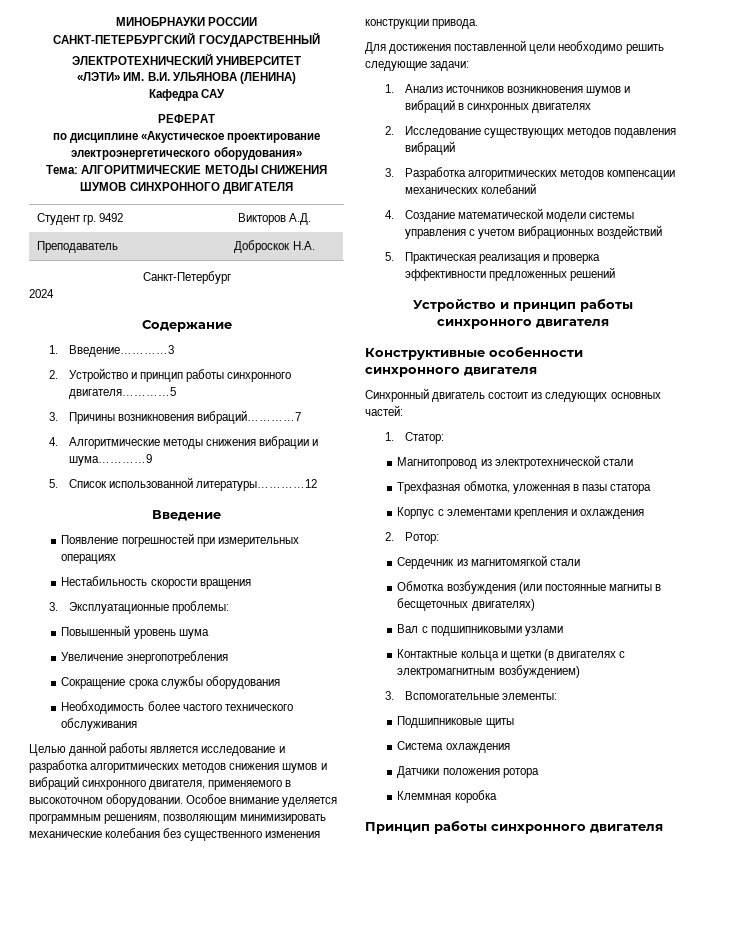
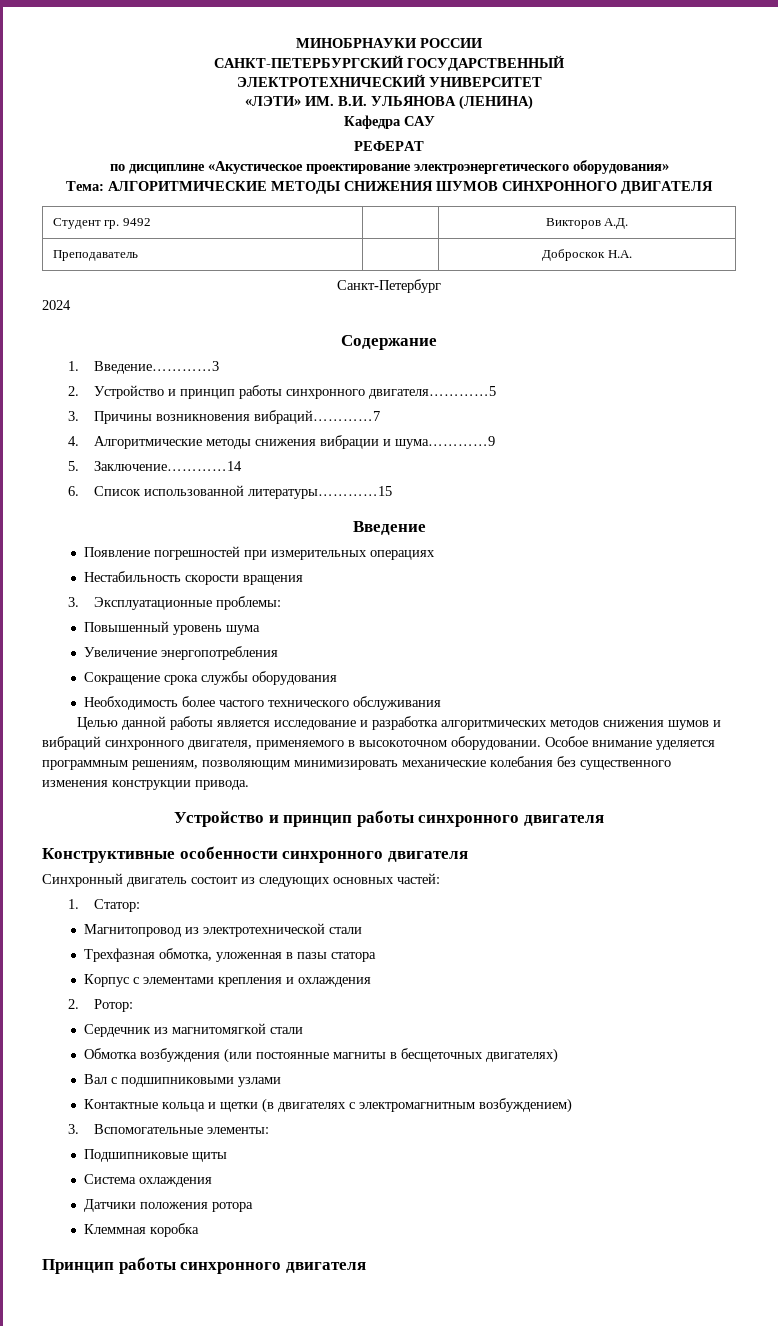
(58, 483) none -> [94,461,243,471] [68,486,80,496] Заключение…………14 // 6.
[195,479,317,491] литературы…………12 -> [248,486,393,499] литературы…………15
[365,40,664,54] [365,61,470,71] [384,84,631,96] [404,99,591,113] [384,126,676,138] [404,141,455,155] [384,167,675,180] [404,183,536,194] [384,208,634,222] [404,225,663,239] [384,252,600,264] [404,267,615,281] // Для достижения поставленной цели необходимо решить следующие задачи: // 1. Анализ источников возникновения шумов и вибраций в синхронных двигателях // 2. Исследование существующих методов подавления вибраций // 3. Разработка алгоритмических методов компенсации механических колебаний // 4. Создание математической модели системы управления с учетом вибрационных воздействий // 5. Практическая реализация и проверка эффективности предложенных решений -> (249, 785) none

